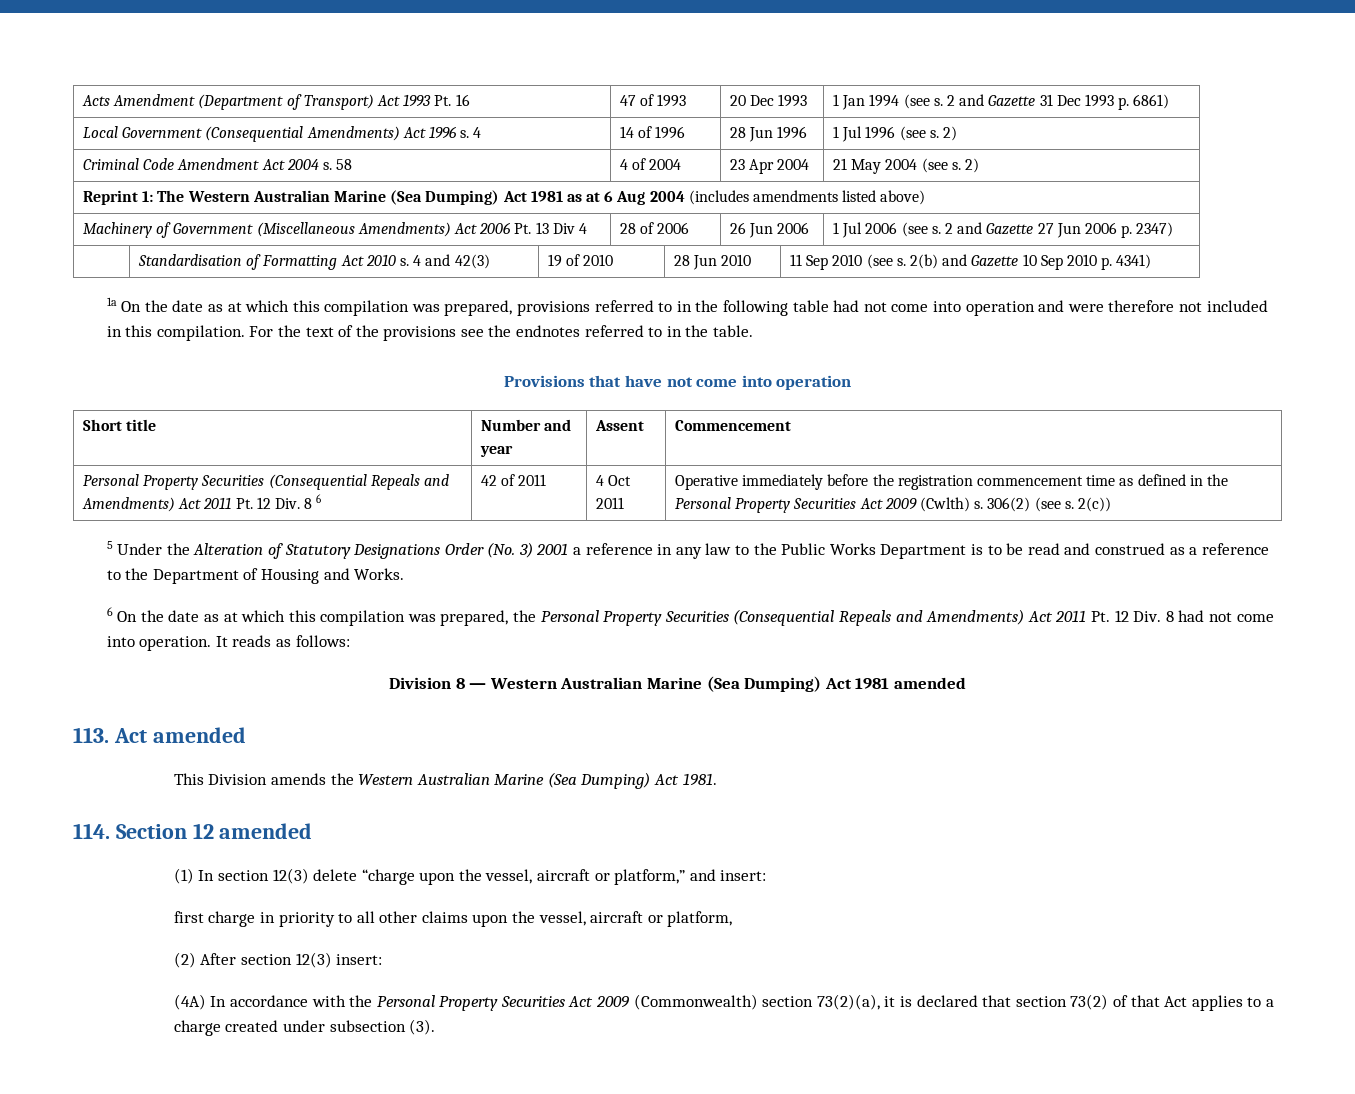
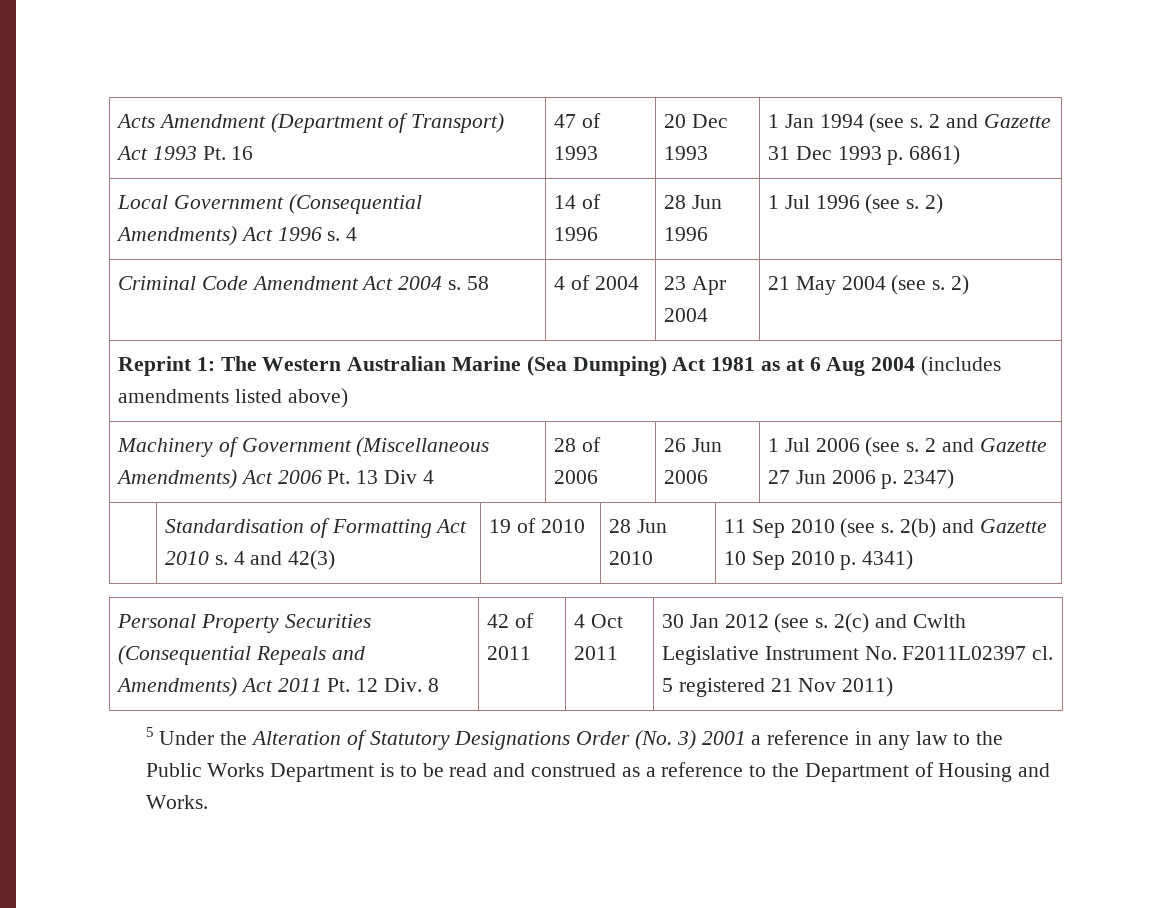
[106,297,1268,316] [106,325,754,341] [503,375,852,390] [83,419,157,431] [481,419,572,431] [480,445,514,457] [595,420,645,431] [675,420,792,431] // 1a On the date as at which this compilation was prepared, provisions referred to in the following table had not come into operation and were therefore not included in this compilation. For the text of the provisions see the endnotes referred to in the table. // Provisions that have not come into operation // Short title | Number and year | Assent | Commencement -> (914, 560) none
[316,494,322,503] 6 -> (439, 685) none
[675,474,1228,490] [675,497,1111,513] Operative immediately before the registration commencement time as defined in the Personal Property Securities Act 2009 (Cwlth) s. 306(2) (see s. 2(c)) -> [662,613,966,633] [662,646,1054,665] [662,677,894,697] 30 Jan 2012 (see s. 2(c) and Cwlth Legislative Instrument No. F2011L02397 cl. 5 registered 21 Nov 2011)
[106,607,1274,626] [106,635,350,651] [389,676,966,692] [73,727,246,743] [173,772,717,789] [73,823,313,839] [173,868,767,885] [173,911,733,927] [173,952,383,968] [173,994,1274,1011] [173,1019,436,1036] // 6 On the date as at which this compilation was prepared, the Personal Property Securities (Consequential Repeals and Amendments) Act 2011 Pt. 12 Div. 8 had not come into operation. It reads as follows: // Division 8 — Western Australian Marine (Sea Dumping) Act 1981 amended // 113. Act amended // This Division amends the Western Australian Marine (Sea Dumping) Act 1981. // 114. Section 12 amended // (1) In section 12(3) delete “charge upon the vessel, aircraft or platform,” and insert: // first charge in priority to all other claims upon the vessel, aircraft or platform, // (2) After section 12(3) insert: // (4A) In accordance with the Personal Property Securities Act 2009 (Commonwealth) section 73(2)(a), it is declared that section 73(2) of that Act applies to a charge created under subsection (3). -> (208, 802) none

